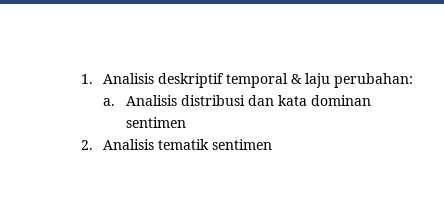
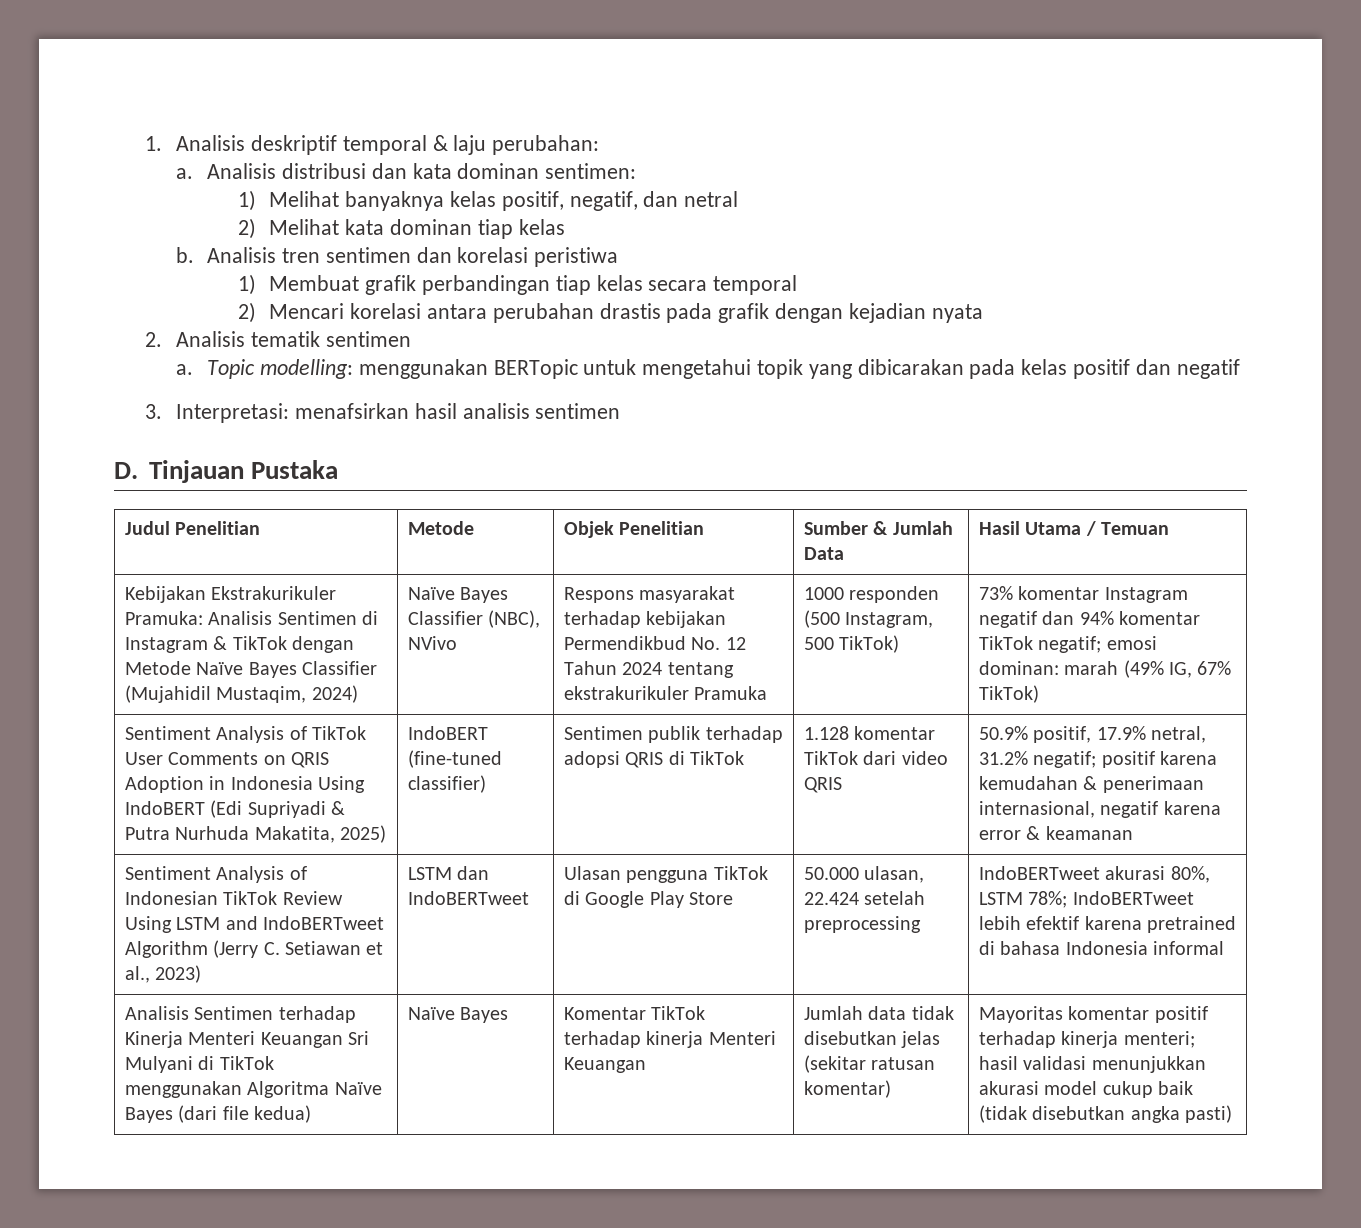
[125,117,186,128] [80,139,273,150] sentimen // 2. Analisis tematik sentimen -> [545,163,637,179] [238,190,739,211] [238,218,565,239] [176,247,619,267] [238,274,798,295] [238,302,983,323] [145,331,411,347] [176,359,1240,379] [145,403,621,423] [114,460,339,483] [125,521,261,535] [408,521,475,535] [564,521,705,538] [804,521,953,535] [804,547,845,560] [979,521,1169,536] [125,586,337,603] [125,611,378,625] [125,636,354,653] [125,661,377,678] [125,685,358,703] [408,587,509,603] [408,610,541,628] [408,636,458,650] [564,586,736,603] [564,611,727,628] [564,636,746,650] [564,661,734,678] [564,686,768,700] [804,586,940,603] [804,610,934,628] [804,635,900,653] [979,586,1188,603] [979,611,1200,628] [979,636,1157,653] [979,660,1232,678] [979,685,1040,703] [125,726,366,743] [125,752,329,768] [125,776,365,793] [125,800,345,818] [125,825,386,843] [408,726,489,740] [408,750,503,768] [408,775,487,793] [564,726,783,743] [564,751,744,768] [804,726,936,740] [804,751,948,765] [804,777,843,793] [979,726,1206,743] [979,751,1217,768] [979,776,1204,793] [979,801,1221,818] [979,826,1133,840] [125,866,307,883] [125,891,343,905] [125,916,384,933] [125,940,384,958] [125,965,202,983] [408,866,490,880] [408,891,530,905] [564,866,768,883] [564,891,733,908] [804,866,925,883] [804,891,926,905] [804,916,922,933] [979,866,1210,883] [979,891,1194,908] [979,916,1236,933] [979,941,1224,955] [125,1006,356,1023] [125,1031,369,1048] [125,1056,274,1073] [125,1081,382,1098] [125,1105,311,1123] [408,1007,509,1023] [564,1006,706,1020] [564,1031,776,1048] [564,1057,647,1073] [804,1006,954,1020] [804,1031,941,1048] [804,1055,936,1073] [804,1080,892,1098] [979,1006,1208,1023] [979,1031,1195,1048] [979,1056,1206,1073] [979,1081,1193,1098] [979,1105,1232,1123] sentimen: // 1) Melihat banyaknya kelas positif, negatif, dan netral // 2) Melihat kata dominan tiap kelas // b. Analisis tren sentimen dan korelasi peristiwa // 1) Membuat grafik perbandingan tiap kelas secara temporal // 2) Mencari korelasi antara perubahan drastis pada grafik dengan kejadian nyata // 2. Analisis tematik sentimen // a. Topic modelling: menggunakan BERTopic untuk mengetahui topik yang dibicarakan pada kelas positif dan negatif // 3. Interpretasi: menafsirkan hasil analisis sentimen // D. Tinjauan Pustaka // Judul Penelitian | Metode | Objek Penelitian | Sumber & Jumlah Data | Hasil Utama / Temuan // Kebijakan Ekstrakurikuler Pramuka: Analisis Sentimen di Instagram & TikTok dengan Metode Naïve Bayes Classifier (Mujahidil Mustaqim, 2024) | Naïve Bayes Classifier (NBC), NVivo | Respons masyarakat terhadap kebijakan Permendikbud No. 12 Tahun 2024 tentang ekstrakurikuler Pramuka | 1000 responden (500 Instagram, 500 TikTok) | 73% komentar Instagram negatif dan 94% komentar TikTok negatif; emosi dominan: marah (49% IG, 67% TikTok) // Sentiment Analysis of TikTok User Comments on QRIS Adoption in Indonesia Using IndoBERT (Edi Supriyadi & Putra Nurhuda Makatita, 2025) | IndoBERT (fine-tuned classifier) | Sentimen publik terhadap adopsi QRIS di TikTok | 1.128 komentar TikTok dari video QRIS | 50.9% positif, 17.9% netral, 31.2% negatif; positif karena kemudahan & penerimaan internasional, negatif karena error & keamanan // Sentiment Analysis of Indonesian TikTok Review Using LSTM and IndoBERTweet Algorithm (Jerry C. Setiawan et al., 2023) | LSTM dan IndoBERTweet | Ulasan pengguna TikTok di Google Play Store | 50.000 ulasan, 22.424 setelah preprocessing | IndoBERTweet akurasi 80%, LSTM 78%; IndoBERTweet lebih efektif karena pretrained di bahasa Indonesia informal // Analisis Sentimen terhadap Kinerja Menteri Keuangan Sri Mulyani di TikTok menggunakan Algoritma Naïve Bayes (dari file kedua) | Naïve Bayes | Komentar TikTok terhadap kinerja Menteri Keuangan | Jumlah data tidak disebutkan jelas (sekitar ratusan komentar) | Mayoritas komentar positif terhadap kinerja menteri; hasil validasi menunjukkan akurasi model cukup baik (tidak disebutkan angka pasti)

